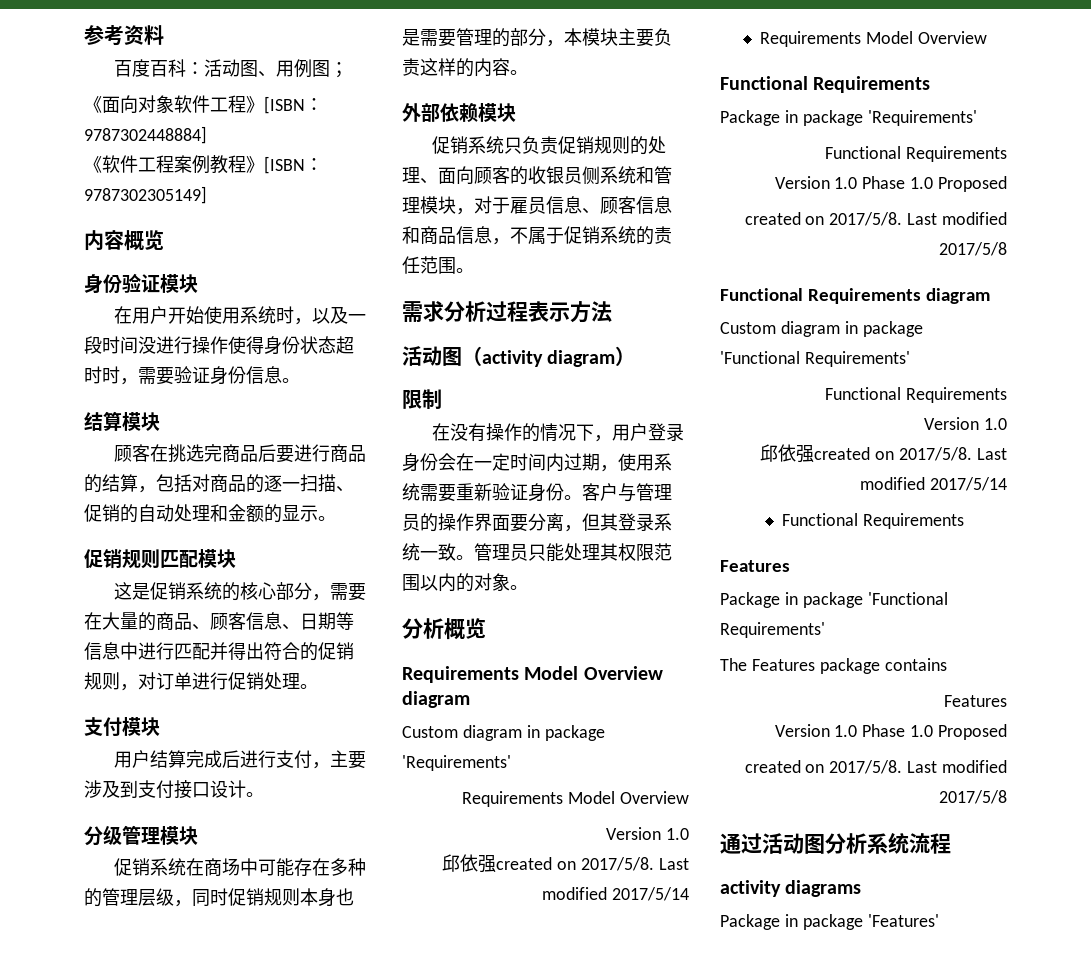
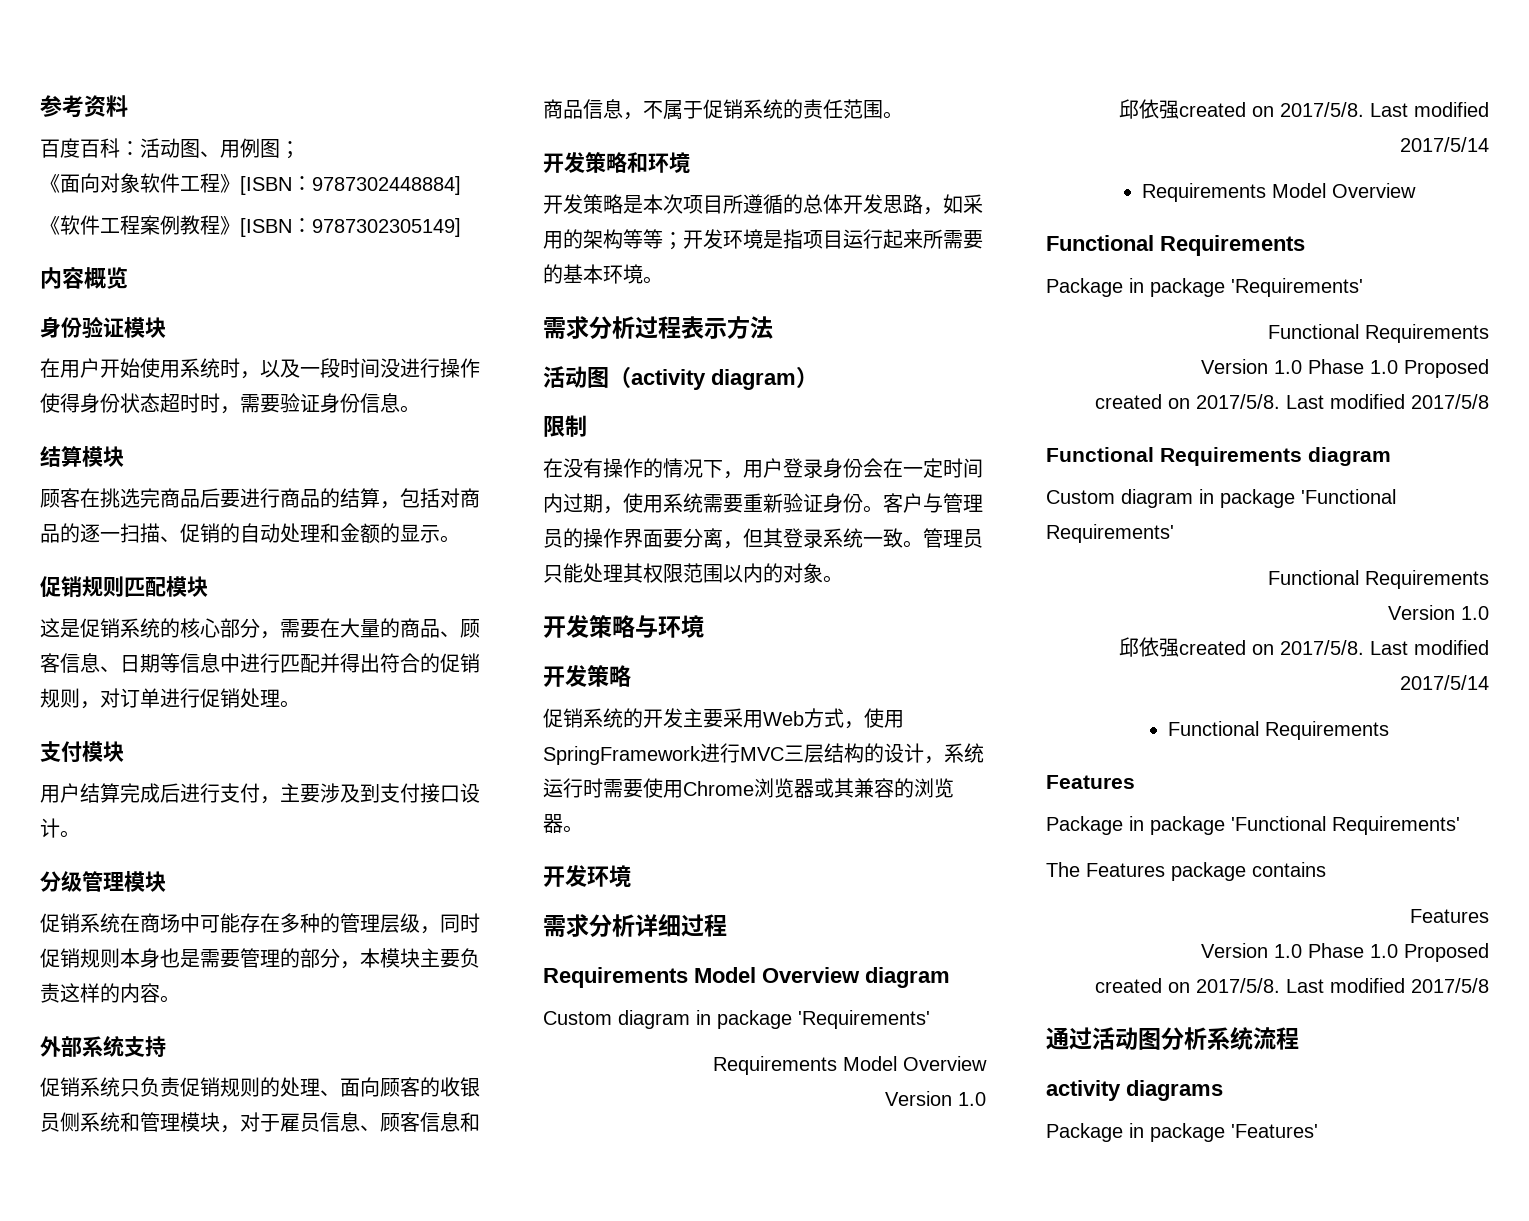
[440,103,516,122] 依赖模块 -> [82,1035,166,1057] 系统支持
(474, 270) none -> [543,152,690,173] [543,194,983,215] [543,229,983,250] [543,264,663,284] // 开发策略和环境 // 开发策略是本次项目所遵循的总体开发思路，如采用的架构等等；开发环境是指项目运行起来所需要的基本环境。
[402,618,486,640] 分析概览 -> [543,615,704,638] [543,665,631,687] [543,708,904,729] [543,743,984,765] [543,778,954,798] [543,814,583,833] [543,865,631,887] [543,914,727,937] 开发策略与环境 // 开发策略 // 促销系统的开发主要采用Web方式，使用SpringFramework进行MVC三层结构的设计，系统运行时需要使用Chrome浏览器或其兼容的浏览器。 // 开发环境 // 需求分析详细过程

